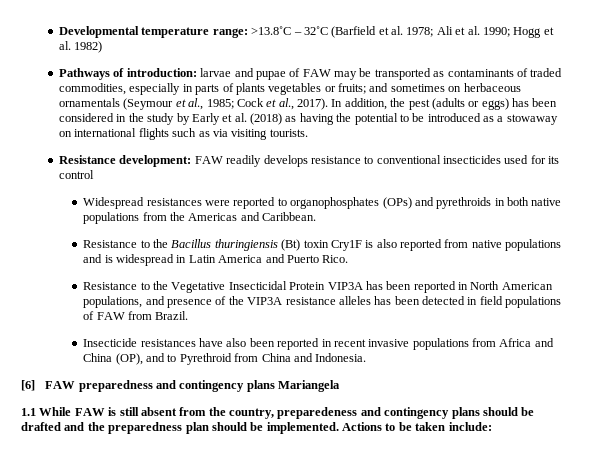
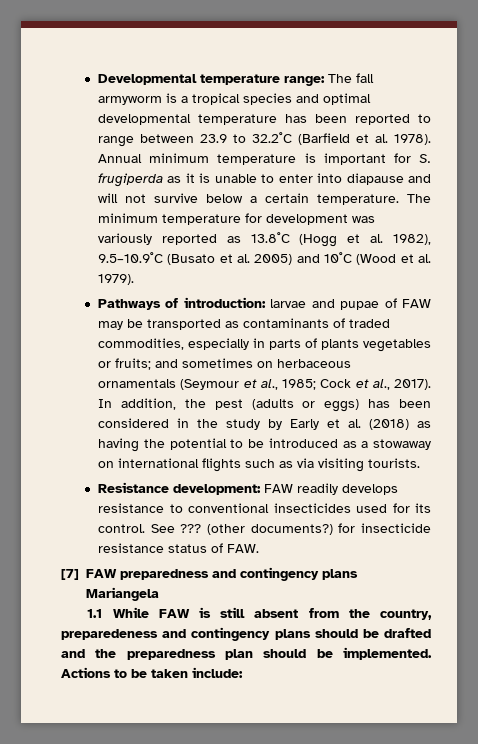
[251,26,554,38] [59,41,103,53] >13.8˚C – 32˚C (Barfield et al. 1978; Ali et al. 1990; Hogg et al. 1982) -> [327,73,374,83] [97,93,371,105] [97,114,431,125] [97,132,431,147] [97,153,431,165] [97,173,431,187] [97,193,431,205] [97,213,375,225] [97,232,431,247] [97,252,431,265] [97,274,134,285] The fall armyworm is a tropical species and optimal developmental temperature has been reported to range between 23.9 to 32.2˚C (Barfield et al. 1978). Annual minimum temperature is important for S. frugiperda as it is unable to enter into diapause and will not survive below a certain temperature. The minimum temperature for development was variously reported as 13.8˚C (Hogg et al. 1982), 9.5–10.9˚C (Busato et al. 2005) and 10˚C (Wood et al. 1979).
[59,170,95,179] [83,197,562,209] [83,212,317,224] [83,239,562,251] [83,254,349,266] [83,281,553,293] [83,296,562,308] [83,311,189,320] [83,338,554,350] [83,353,367,365] [21,380,35,391] control // Widespread resistances were reported to organophosphates (OPs) and pyrethroids in both native populations from the Americas and Caribbean. // Resistance to the Bacillus thuringiensis (Bt) toxin Cry1F is also reported from native populations and is widespread in Latin America and Puerto Rico. // Resistance to the Vegetative Insecticidal Protein VIP3A has been reported in North American populations, and presence of the VIP3A resistance alleles has been detected in field populations of FAW from Brazil. // Insecticide resistances have also been reported in recent invasive populations from Africa and China (OP), and to Pyrethroid from China and Indonesia. // [6] -> [97,523,431,535] [97,543,259,553] [61,569,79,580] control. See ??? (other documents?) for insecticide resistance status of FAW. // [7]

